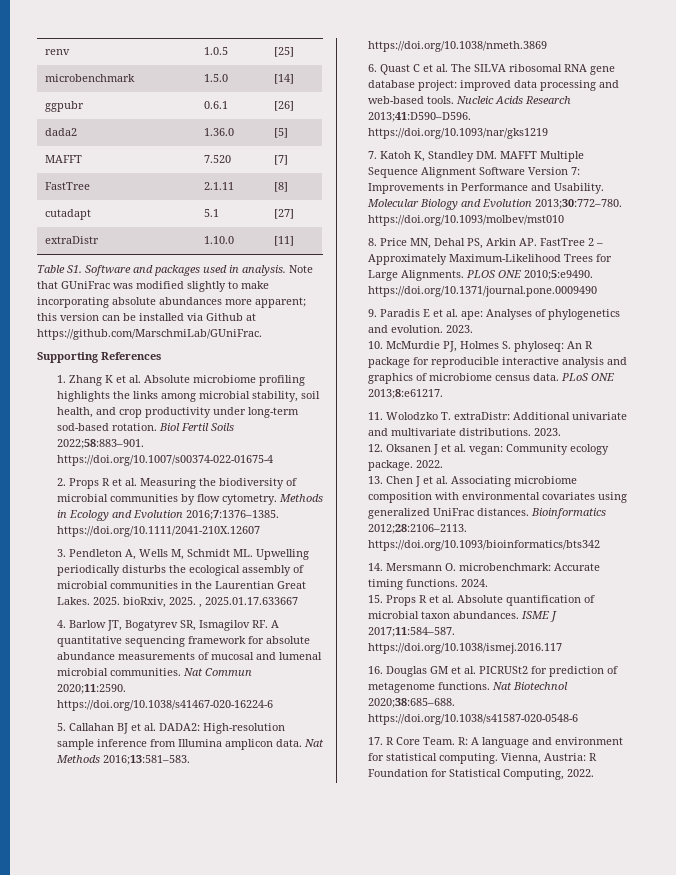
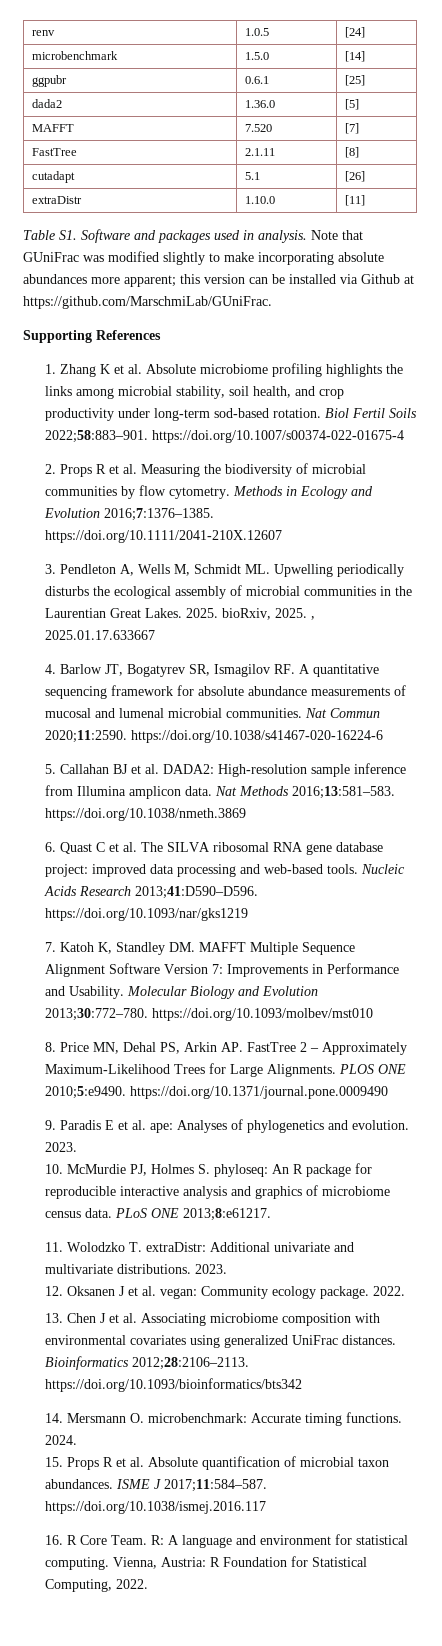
[273,47,294,57] [25] -> [344,27,365,38] [24]
[273,101,294,111] [26] -> [344,75,365,86] [25]
[273,209,294,219] [27] -> [344,171,365,182] [26]
[385,666,618,677] [367,682,568,693] [367,698,455,708] [367,714,578,725] [367,737,383,745] Douglas GM et al. PICRUSt2 for prediction of metagenome functions. Nat Biotechnol 2020;38:685–688. https://doi.org/10.1038/s41587-020-0548-6 // 17. -> (64, 1540) none

